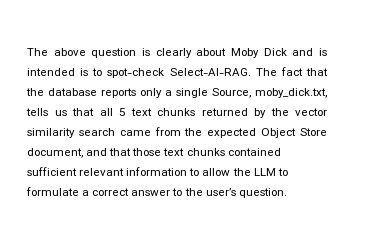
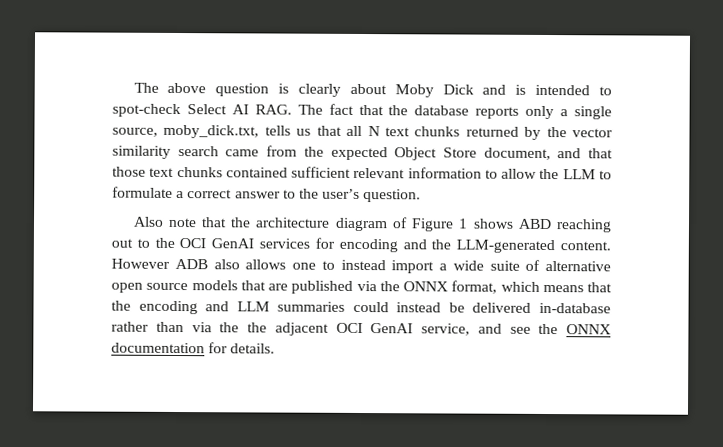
[80,68,89,76] is -> (591, 90) none
[169,68,251,76] Select-AI-RAG. -> [186,104,292,115] Select AI RAG.
[212,88,251,98] Source, -> [112,127,158,137] source,
[119,108,125,116] 5 -> [367,126,380,137] N
(287, 193) none -> [132,216,612,233] [111,237,611,254] [111,258,611,274] [111,280,612,294] [111,300,611,315] [111,321,611,336] [111,342,276,354] // Also note that the architecture diagram of Figure 1 shows ABD reaching out to the OCI GenAI services for encoding and the LLM-generated content. However ADB also allows one to instead import a wide suite of alternative open source models that are published via the ONNX format, which means that the encoding and LLM summaries could instead be delivered in-database rather than via the the adjacent OCI GenAI service, and see the ONNX documentation for details.

